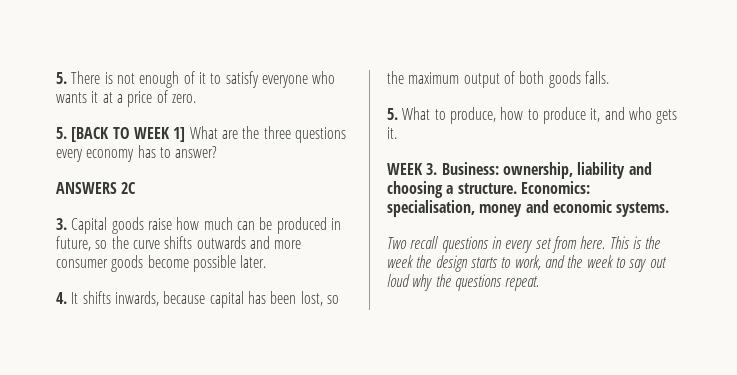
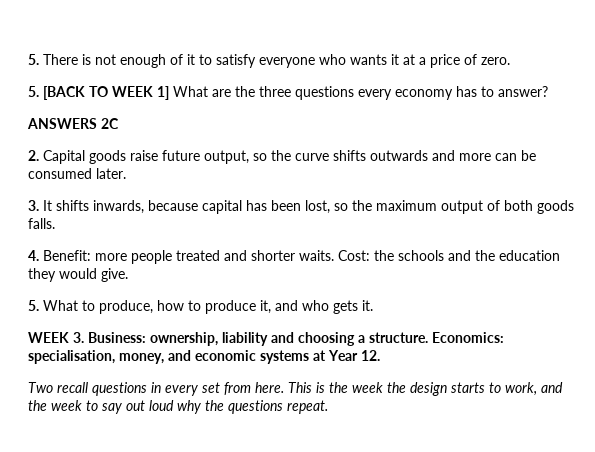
[56,218,67,230] 3. -> [28,150,39,161] 2.
[176,217,341,234] [56,236,91,251] how much can be produced in future, -> [162,150,249,164] future output,
[56,255,236,272] consumer goods become possible -> [495,150,536,161] [28,168,92,179] can be consumed
[56,292,67,304] 4. -> [28,200,39,211] 3.
(609, 77) none -> [28,250,560,264] [28,268,128,282] // 4. Benefit: more people treated and shorter waits. Cost: the schools and the education they would give.
[479,204,523,217] money -> [119,353,164,364] money,
[616,202,670,217] systems. -> [260,350,380,364] systems at Year 12.

